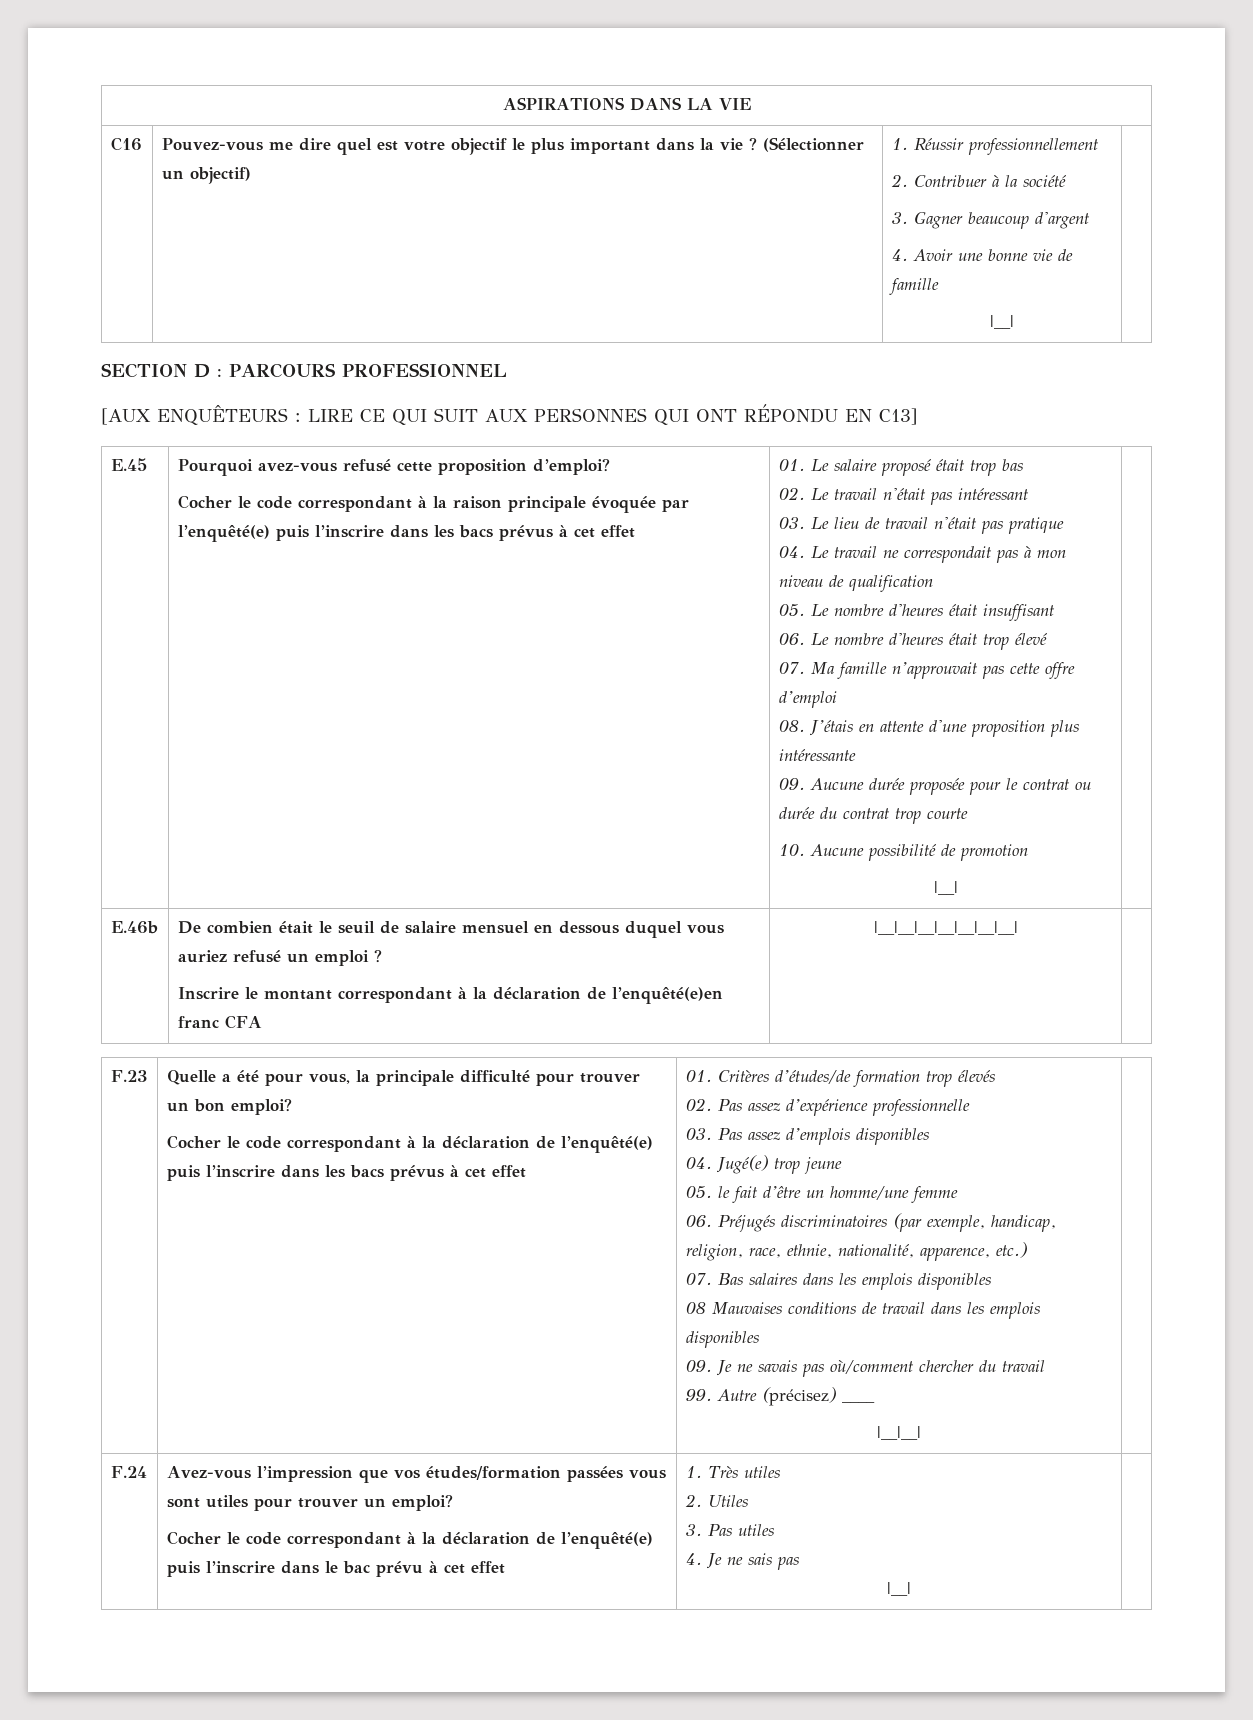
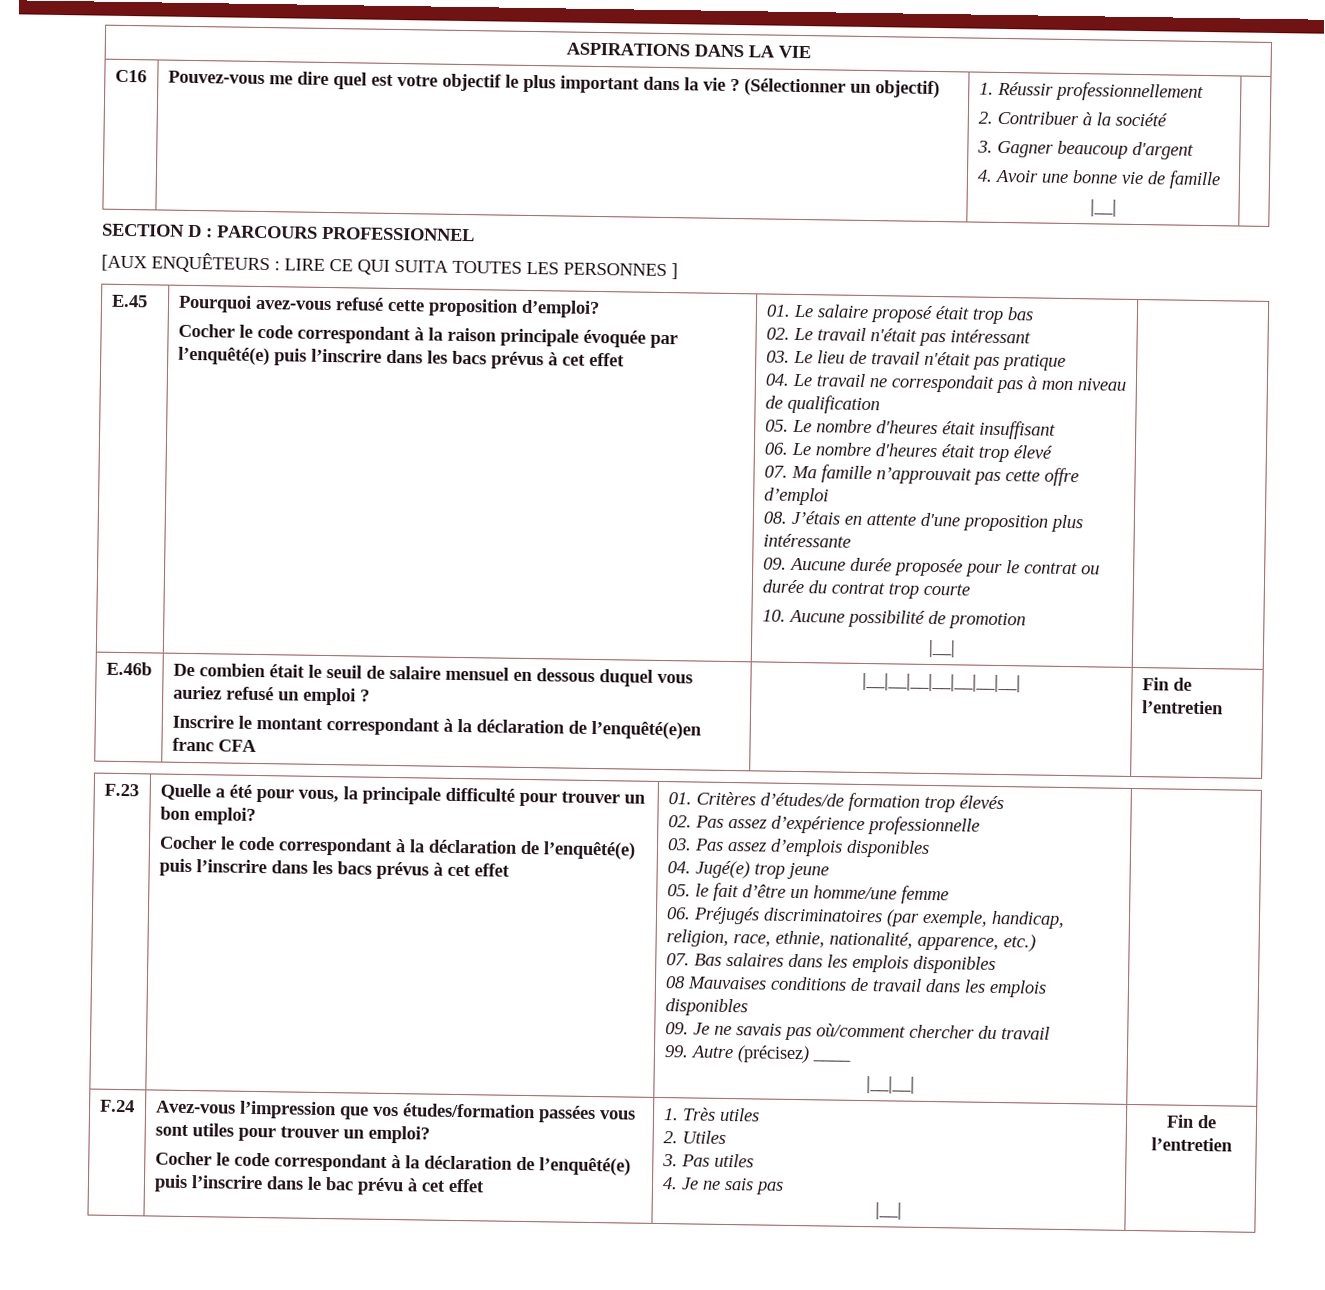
[434,404,918,426] SUIT AUX PERSONNES QUI ONT RÉPONDU EN C13] -> [394,259,678,280] SUITA TOUTES LES PERSONNES ]
(1018, 928) none -> [1141,677,1192,691] [1141,700,1224,715] Fin de l’entretien
(911, 1589) none -> [1166,1114,1217,1129] [1150,1137,1233,1152] Fin de l’entretien

